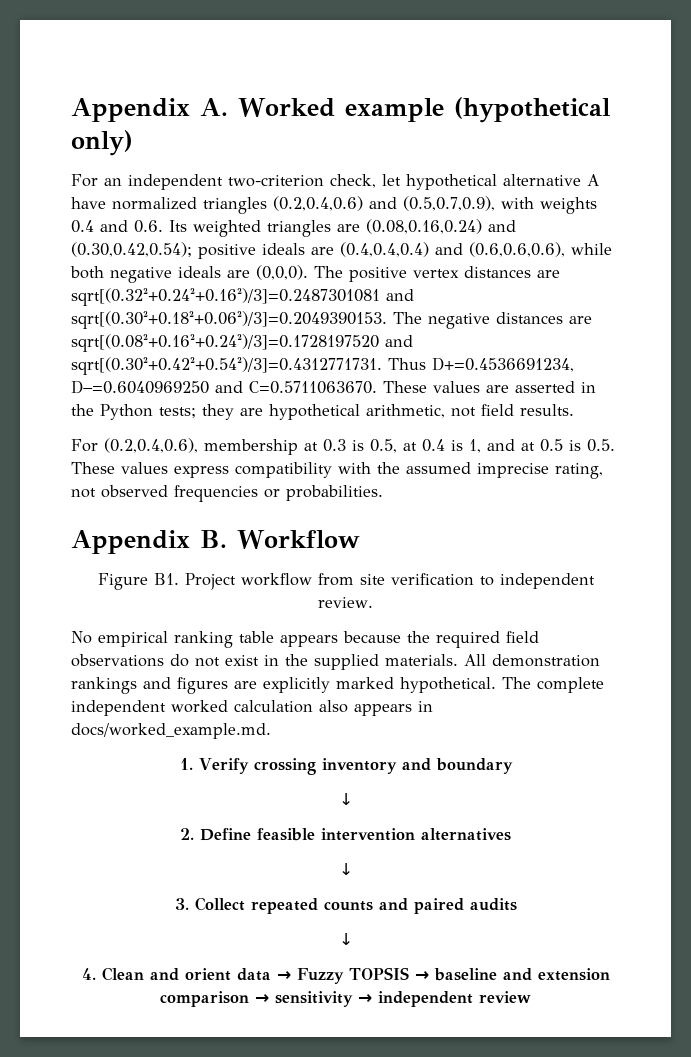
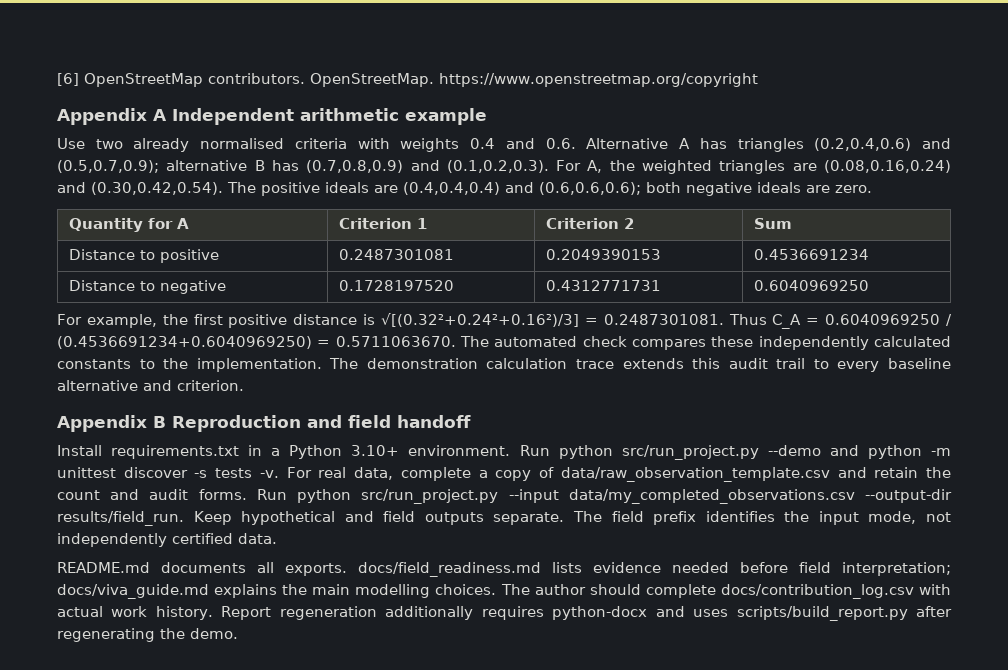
[71,97,610,123] [71,130,133,156] [71,174,599,190] [71,196,495,214] Appendix A. Worked example (hypothetical only) // For an independent two-criterion check, let hypothetical alternative A have normalized triangles (0.2,0.4,0.6) and (0.5,0.7,0.9), -> [57,73,758,87] [57,108,487,125] [57,138,347,152] [6] OpenStreetMap contributors. OpenStreetMap. https://www.openstreetmap.org/copyright // Appendix A Independent arithmetic example // Use two already normalised criteria
[169,220,187,232] Its -> [586,138,952,152] [57,160,635,173] Alternative A has triangles (0.2,0.4,0.6) and (0.5,0.7,0.9); alternative B has (0.7,0.8,0.9) and (0.1,0.2,0.3). For A, the
[71,242,192,257] (0.30,0.42,0.54); -> [91,182,256,195] (0.30,0.42,0.54). The
[469,242,612,257] (0.6,0.6,0.6), while -> [539,182,641,195] (0.6,0.6,0.6);
[256,265,560,282] [71,287,414,306] [71,310,592,329] [71,333,413,352] [71,356,574,375] [71,380,596,394] [71,404,574,420] [71,438,615,455] [71,462,603,479] [71,485,383,502] [71,530,360,554] [97,573,595,590] [318,597,374,608] [71,631,539,648] [71,654,600,670] [71,677,604,694] [71,700,433,716] [71,723,271,739] [179,758,513,775] [338,793,353,805] [180,828,511,841] [338,863,353,875] [174,897,517,914] [338,933,353,945] [81,967,610,984] [160,991,531,1007] (0,0,0). The positive vertex distances are sqrt[(0.32²+0.24²+0.16²)/3]=0.2487301081 and sqrt[(0.30²+0.18²+0.06²)/3]=0.2049390153. The negative distances are sqrt[(0.08²+0.16²+0.24²)/3]=0.1728197520 and sqrt[(0.30²+0.42²+0.54²)/3]=0.4312771731. Thus D+=0.4536691234, D−=0.6040969250 and C=0.5711063670. These values are asserted in the Python tests; they are hypothetical arithmetic, not field results. // For (0.2,0.4,0.6), membership at 0.3 is 0.5, at 0.4 is 1, and at 0.5 is 0.5. These values express compatibility with the assumed imprecise rating, not observed frequencies or probabilities. // Appendix B. Workflow // Figure B1. Project workflow from site verification to independent review. // No empirical ranking table appears because the required field observations do not exist in the supplied materials. All demonstration rankings and figures are explicitly marked hypothetical. The complete independent worked calculation also appears in docs/worked_example.md. // 1. Verify crossing inventory and boundary // ↓ // 2. Define feasible intervention alternatives // ↓ // 3. Collect repeated counts and paired audits // ↓ // 4. Clean and orient data → Fuzzy TOPSIS → baseline and extension comparison → sensitivity → independent review -> [835,185,872,193] [68,218,189,232] [338,218,427,229] [545,218,634,229] [753,218,792,229] [68,249,219,263] [338,249,454,260] [545,249,661,260] [753,249,869,260] [68,280,226,294] [338,280,454,291] [545,280,661,291] [753,280,869,291] [57,313,953,329] [57,336,952,350] [57,358,951,372] [57,380,244,391] [57,415,471,432] [57,445,952,460] [57,467,951,482] [57,489,952,504] [57,511,951,526] [57,533,277,547] [57,562,951,577] [57,584,951,599] [57,606,952,621] [57,628,238,642] zero. // Quantity for A | Criterion 1 | Criterion 2 | Sum // Distance to positive | 0.2487301081 | 0.2049390153 | 0.4536691234 // Distance to negative | 0.1728197520 | 0.4312771731 | 0.6040969250 // For example, the first positive distance is √[(0.32²+0.24²+0.16²)/3] = 0.2487301081. Thus C_A = 0.6040969250 / (0.4536691234+0.6040969250) = 0.5711063670. The automated check compares these independently calculated constants to the implementation. The demonstration calculation trace extends this audit trail to every baseline alternative and criterion. // Appendix B Reproduction and field handoff // Install requirements.txt in a Python 3.10+ environment. Run python src/run_project.py --demo and python -m unittest discover -s tests -v. For real data, complete a copy of data/raw_observation_template.csv and retain the count and audit forms. Run python src/run_project.py --input data/my_completed_observations.csv --output-dir results/field_run. Keep hypothetical and field outputs separate. The field prefix identifies the input mode, not independently certified data. // README.md documents all exports. docs/field_readiness.md lists evidence needed before field interpretation; docs/viva_guide.md explains the main modelling choices. The author should complete docs/contribution_log.csv with actual work history. Report regeneration additionally requires python-docx and uses scripts/build_report.py after regenerating the demo.

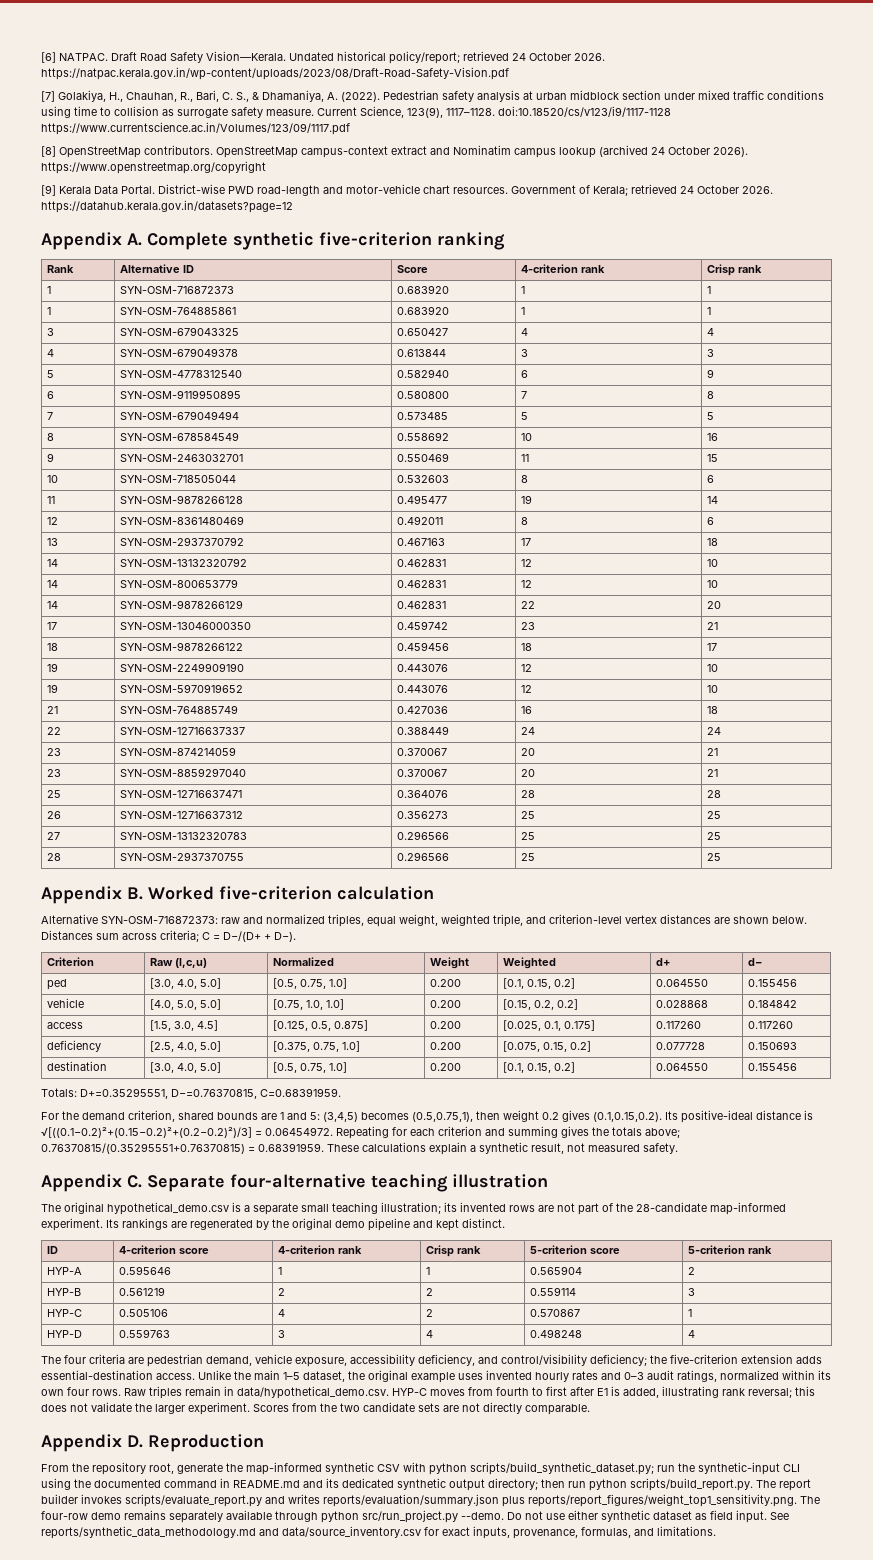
[84,73,758,87] [57,108,487,125] [57,138,952,152] [57,160,951,174] [57,182,872,196] [68,218,189,232] [338,218,427,229] [545,218,634,229] [753,218,792,229] [68,249,219,263] [338,249,454,260] [545,249,661,260] [753,249,869,260] [68,280,226,294] [338,280,454,291] [545,280,661,291] [753,280,869,291] [57,313,953,329] [57,336,952,350] [57,358,951,372] [57,380,244,391] [57,415,166,432] OpenStreetMap contributors. OpenStreetMap. https://www.openstreetmap.org/copyright // Appendix A Independent arithmetic example // Use two already normalised criteria with weights 0.4 and 0.6. Alternative A has triangles (0.2,0.4,0.6) and (0.5,0.7,0.9); alternative B has (0.7,0.8,0.9) and (0.1,0.2,0.3). For A, the weighted triangles are (0.08,0.16,0.24) and (0.30,0.42,0.54). The positive ideals are (0.4,0.4,0.4) and (0.6,0.6,0.6); both negative ideals are zero. // Quantity for A | Criterion 1 | Criterion 2 | Sum // Distance to positive | 0.2487301081 | 0.2049390153 | 0.4536691234 // Distance to negative | 0.1728197520 | 0.4312771731 | 0.6040969250 // For example, the first positive distance is √[(0.32²+0.24²+0.16²)/3] = 0.2487301081. Thus C_A = 0.6040969250 / (0.4536691234+0.6040969250) = 0.5711063670. The automated check compares these independently calculated constants to the implementation. The demonstration calculation trace extends this audit trail to every baseline alternative and criterion. // Appendix B -> [59,51,605,64] [41,67,509,80] [41,90,824,102] [41,106,671,118] [41,122,350,135] [41,145,748,158] [41,161,266,174] [41,184,773,196] [41,200,293,213] [41,232,505,250] [46,265,74,273] [119,264,194,273] [396,265,428,273] [520,264,605,273] [706,264,762,276] [46,286,51,294] [119,286,234,294] [396,285,449,294] [520,286,525,294] [706,286,711,294] [46,307,51,315] [119,307,236,315] [396,306,449,315] [520,307,525,315] [706,307,711,315] [46,328,54,336] [119,327,239,336] [396,328,448,336] [520,328,528,336] [706,328,714,336] [46,349,54,357] [119,348,238,357] [396,349,446,357] [520,349,528,357] [706,349,714,357] [46,370,54,378] [119,370,242,378] [396,369,449,378] [520,370,528,378] [706,369,714,378] [46,391,54,399] [119,390,241,399] [396,391,449,399] [520,391,527,399] [706,391,714,399] [46,412,53,420] [119,411,239,420] [396,412,448,420] [520,412,528,420] [706,412,714,420] [46,433,54,441] [119,432,239,441] [396,432,449,441] [520,433,532,441] [706,433,718,441] [46,453,54,462] [119,454,243,462] [396,453,449,462] [520,454,529,462] [706,454,718,462] [46,475,58,483] [119,475,236,483] [396,475,449,483] [520,475,528,483] [706,475,714,483] [46,496,55,504] [119,495,243,504] [396,495,447,504] [520,495,532,504] [706,496,718,504] [46,517,58,525] [119,516,244,525] [396,516,443,525] [520,517,528,525] [706,517,714,525] [46,538,58,546] [119,537,244,546] [396,538,445,546] [520,538,531,546] [706,538,718,546] [46,559,58,567] [119,558,247,567] [396,559,446,567] [520,559,532,567] [706,559,718,567] [46,580,58,588] [119,579,238,588] [396,580,446,588] [520,580,532,588] [706,580,718,588] [46,601,58,609] [119,600,243,609] [396,601,446,609] [520,601,535,609] [706,601,721,609] [46,622,57,630] [119,622,251,630] [396,621,448,630] [520,622,535,630] [706,622,718,630] [46,643,58,651] [119,642,243,651] [396,642,449,651] [520,643,532,651] [706,643,717,651] [46,663,58,672] [119,663,244,672] [396,664,448,672] [520,664,532,672] [706,664,718,672] [46,684,58,693] [119,684,243,693] [396,685,448,693] [520,685,532,693] [706,685,718,693] [46,706,58,714] [119,705,238,714] [396,706,448,714] [520,706,532,714] [706,706,718,714] [46,727,61,735] [119,727,245,735] [396,726,449,735] [520,727,535,735] [706,727,721,735] [46,748,61,756] [119,747,236,756] [396,748,447,756] [520,748,535,756] [706,748,718,756] [46,769,61,777] [119,768,246,777] [396,769,447,777] [520,769,535,777] [706,769,718,777] [46,790,61,798] [119,790,242,798] [396,790,448,798] [520,790,535,798] [706,790,721,798] [46,811,61,819] [119,811,243,819] [396,811,448,819] [520,811,535,819] [706,811,721,819] [46,832,60,840] [119,832,247,840] [396,831,449,840] [520,832,535,840] [706,832,721,840] [46,853,61,861] [119,852,244,861] [396,852,449,861] [520,853,535,861] [706,853,721,861] [41,886,434,904] [41,914,807,927] [41,930,296,942] [46,957,94,966] [149,958,207,968] [272,957,334,966] [429,957,469,969] [502,957,556,969] [655,958,670,966] [747,958,762,966] [46,979,67,990] [149,978,221,989] [272,978,347,989] [429,979,461,987] [502,978,575,989] [655,979,708,987] [747,979,797,987] [46,998,84,1008] [149,999,221,1010] [272,999,344,1010] [429,1000,461,1008] [502,999,578,1010] [655,1000,708,1008] [747,1000,797,1008] [46,1022,83,1029] [149,1020,218,1031] [272,1020,368,1031] [429,1021,461,1029] [502,1020,595,1031] [655,1021,701,1029] [747,1021,793,1029] [46,1040,101,1052] [149,1041,221,1052] [272,1041,360,1052] [429,1042,461,1050] [502,1041,591,1052] [655,1042,705,1050] [747,1041,797,1050] [46,1061,107,1071] [149,1062,221,1073] [272,1062,347,1073] [429,1063,461,1071] [502,1062,575,1073] [655,1063,708,1071] [747,1063,797,1071] [41,1088,341,1099] [41,1110,813,1123] [41,1126,680,1139] [41,1142,678,1155] [41,1174,548,1192] [41,1202,786,1215] [41,1218,505,1231] [46,1246,58,1254] [118,1245,209,1254] [277,1245,362,1254] [425,1245,481,1257] [529,1245,620,1254] [687,1245,772,1254] [46,1267,82,1275] [118,1266,171,1275] [277,1267,282,1275] [425,1267,430,1275] [529,1266,582,1275] [687,1267,695,1275] [46,1288,81,1296] [118,1287,165,1296] [277,1288,285,1296] [425,1288,433,1296] [529,1287,576,1296] [687,1288,695,1296] [46,1309,82,1317] [118,1309,168,1317] [277,1309,285,1317] [425,1309,433,1317] [529,1309,580,1317] [687,1309,692,1317] [46,1330,82,1338] [118,1329,170,1338] [277,1330,285,1338] [425,1330,433,1338] [529,1329,582,1338] [687,1330,695,1338] [41,1354,822,1367] [41,1370,831,1383] [41,1386,815,1399] [41,1402,590,1415] [41,1434,143,1452] NATPAC. Draft Road Safety Vision—Kerala. Undated historical policy/report; retrieved 24 October 2026. https://natpac.kerala.gov.in/wp-content/uploads/2023/08/Draft-Road-Safety-Vision.pdf // [7] Golakiya, H., Chauhan, R., Bari, C. S., & Dhamaniya, A. (2022). Pedestrian safety analysis at urban midblock section under mixed traffic conditions using time to collision as surrogate safety measure. Current Science, 123(9), 1117–1128. doi:10.18520/cs/v123/i9/1117-1128 https://www.currentscience.ac.in/Volumes/123/09/1117.pdf // [8] OpenStreetMap contributors. OpenStreetMap campus-context extract and Nominatim campus lookup (archived 24 October 2026). https://www.openstreetmap.org/copyright // [9] Kerala Data Portal. District-wise PWD road-length and motor-vehicle chart resources. Government of Kerala; retrieved 24 October 2026. https://datahub.kerala.gov.in/datasets?page=12 // Appendix A. Complete synthetic five-criterion ranking // Rank | Alternative ID | Score | 4-criterion rank | Crisp rank // 1 | SYN-OSM-716872373 | 0.683920 | 1 | 1 // 1 | SYN-OSM-764885861 | 0.683920 | 1 | 1 // 3 | SYN-OSM-679043325 | 0.650427 | 4 | 4 // 4 | SYN-OSM-679049378 | 0.613844 | 3 | 3 // 5 | SYN-OSM-4778312540 | 0.582940 | 6 | 9 // 6 | SYN-OSM-9119950895 | 0.580800 | 7 | 8 // 7 | SYN-OSM-679049494 | 0.573485 | 5 | 5 // 8 | SYN-OSM-678584549 | 0.558692 | 10 | 16 // 9 | SYN-OSM-2463032701 | 0.550469 | 11 | 15 // 10 | SYN-OSM-718505044 | 0.532603 | 8 | 6 // 11 | SYN-OSM-9878266128 | 0.495477 | 19 | 14 // 12 | SYN-OSM-8361480469 | 0.492011 | 8 | 6 // 13 | SYN-OSM-2937370792 | 0.467163 | 17 | 18 // 14 | SYN-OSM-13132320792 | 0.462831 | 12 | 10 // 14 | SYN-OSM-800653779 | 0.462831 | 12 | 10 // 14 | SYN-OSM-9878266129 | 0.462831 | 22 | 20 // 17 | SYN-OSM-13046000350 | 0.459742 | 23 | 21 // 18 | SYN-OSM-9878266122 | 0.459456 | 18 | 17 // 19 | SYN-OSM-2249909190 | 0.443076 | 12 | 10 // 19 | SYN-OSM-5970919652 | 0.443076 | 12 | 10 // 21 | SYN-OSM-764885749 | 0.427036 | 16 | 18 // 22 | SYN-OSM-12716637337 | 0.388449 | 24 | 24 // 23 | SYN-OSM-874214059 | 0.370067 | 20 | 21 // 23 | SYN-OSM-8859297040 | 0.370067 | 20 | 21 // 25 | SYN-OSM-12716637471 | 0.364076 | 28 | 28 // 26 | SYN-OSM-12716637312 | 0.356273 | 25 | 25 // 27 | SYN-OSM-13132320783 | 0.296566 | 25 | 25 // 28 | SYN-OSM-2937370755 | 0.296566 | 25 | 25 // Appendix B. Worked five-criterion calculation // Alternative SYN-OSM-716872373: raw and normalized triples, equal weight, weighted triple, and criterion-level vertex distances are shown below. Distances sum across criteria; C = D−/(D+ + D−). // Criterion | Raw (l,c,u) | Normalized | Weight | Weighted | d+ | d− // ped | [3.0, 4.0, 5.0] | [0.5, 0.75, 1.0] | 0.200 | [0.1, 0.15, 0.2] | 0.064550 | 0.155456 // vehicle | [4.0, 5.0, 5.0] | [0.75, 1.0, 1.0] | 0.200 | [0.15, 0.2, 0.2] | 0.028868 | 0.184842 // access | [1.5, 3.0, 4.5] | [0.125, 0.5, 0.875] | 0.200 | [0.025, 0.1, 0.175] | 0.117260 | 0.117260 // deficiency | [2.5, 4.0, 5.0] | [0.375, 0.75, 1.0] | 0.200 | [0.075, 0.15, 0.2] | 0.077728 | 0.150693 // destination | [3.0, 4.0, 5.0] | [0.5, 0.75, 1.0] | 0.200 | [0.1, 0.15, 0.2] | 0.064550 | 0.155456 // Totals: D+=0.35295551, D−=0.76370815, C=0.68391959. // For the demand criterion, shared bounds are 1 and 5: (3,4,5) becomes (0.5,0.75,1), then weight 0.2 gives (0.1,0.15,0.2). Its positive-ideal distance is √[((0.1−0.2)²+(0.15−0.2)²+(0.2−0.2)²)/3] = 0.06454972. Repeating for each criterion and summing gives the totals above; 0.76370815/(0.35295551+0.76370815) = 0.68391959. These calculations explain a synthetic result, not measured safety. // Appendix C. Separate four-alternative teaching illustration // The original hypothetical_demo.csv is a separate small teaching illustration; its invented rows are not part of the 28-candidate map-informed experiment. Its rankings are regenerated by the original demo pipeline and kept distinct. // ID | 4-criterion score | 4-criterion rank | Crisp rank | 5-criterion score | 5-criterion rank // HYP-A | 0.595646 | 1 | 1 | 0.565904 | 2 // HYP-B | 0.561219 | 2 | 2 | 0.559114 | 3 // HYP-C | 0.505106 | 4 | 2 | 0.570867 | 1 // HYP-D | 0.559763 | 3 | 4 | 0.498248 | 4 // The four criteria are pedestrian demand, vehicle exposure, accessibility deficiency, and control/visibility deficiency; the five-criterion extension adds essential-destination access. Unlike the main 1–5 dataset, the original example uses invented hourly rates and 0–3 audit ratings, normalized within its own four rows. Raw triples remain in data/hypothetical_demo.csv. HYP-C moves from fourth to first after E1 is added, illustrating rank reversal; this does not validate the larger experiment. Scores from the two candidate sets are not directly comparable. // Appendix D.
[307,415,471,428] [57,445,952,460] [57,467,951,482] [57,489,952,504] [57,511,951,526] [57,533,277,547] [57,562,951,577] [57,584,951,599] [57,606,952,621] [57,628,238,642] and field handoff // Install requirements.txt in a Python 3.10+ environment. Run python src/run_project.py --demo and python -m unittest discover -s tests -v. For real data, complete a copy of data/raw_observation_template.csv and retain the count and audit forms. Run python src/run_project.py --input data/my_completed_observations.csv --output-dir results/field_run. Keep hypothetical and field outputs separate. The field prefix identifies the input mode, not independently certified data. // README.md documents all exports. docs/field_readiness.md lists evidence needed before field interpretation; docs/viva_guide.md explains the main modelling choices. The author should complete docs/contribution_log.csv with actual work history. Report regeneration additionally requires python-docx and uses scripts/build_report.py after regenerating the demo. -> [41,1462,800,1475] [41,1478,811,1491] [41,1494,820,1507] [41,1510,789,1523] [41,1526,716,1539] // From the repository root, generate the map-informed synthetic CSV with python scripts/build_synthetic_dataset.py; run the synthetic-input CLI using the documented command in README.md and its dedicated synthetic output directory; then run python scripts/build_report.py. The report builder invokes scripts/evaluate_report.py and writes reports/evaluation/summary.json plus reports/report_figures/weight_top1_sensitivity.png. The four-row demo remains separately available through python src/run_project.py --demo. Do not use either synthetic dataset as field input. See reports/synthetic_data_methodology.md and data/source_inventory.csv for exact inputs, provenance, formulas, and limitations.

